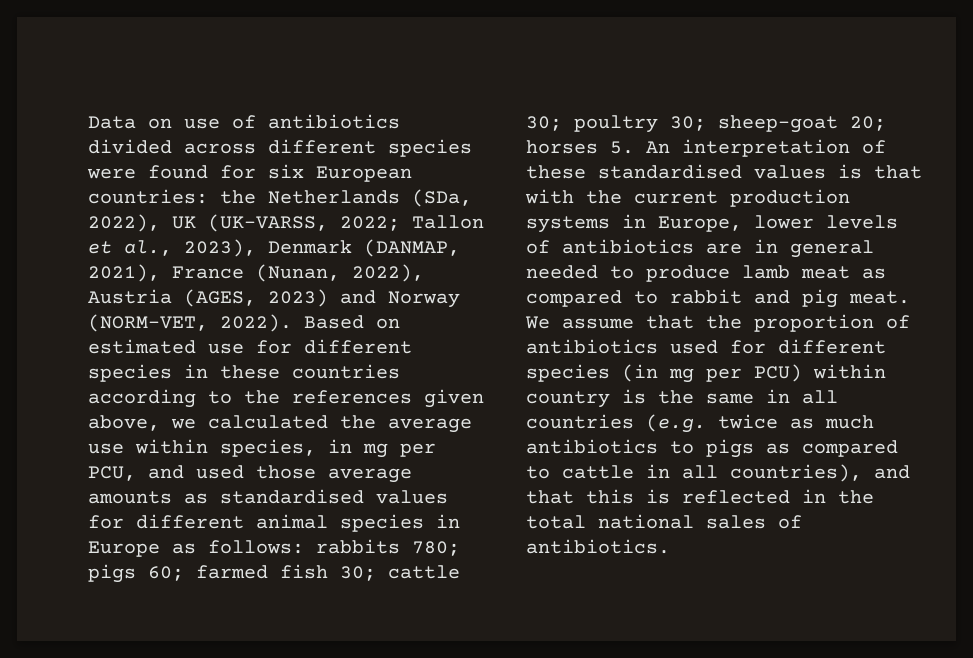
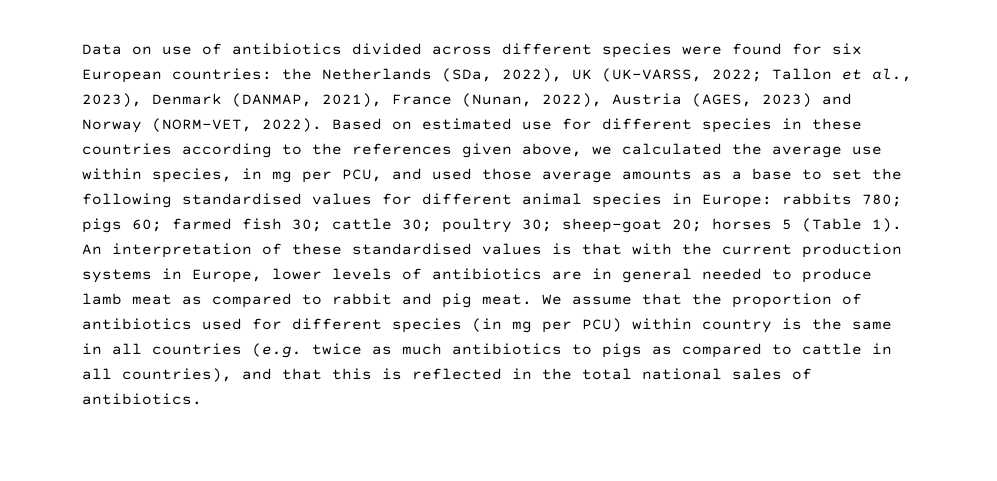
(208, 498) none -> [732,168,902,180] [82,193,172,208] a base to set the following
[88,540,304,557] Europe as follows: -> [702,194,772,208] Europe:
[610,141,634,154] 5. -> [782,218,902,232] 5 (Table 1).

